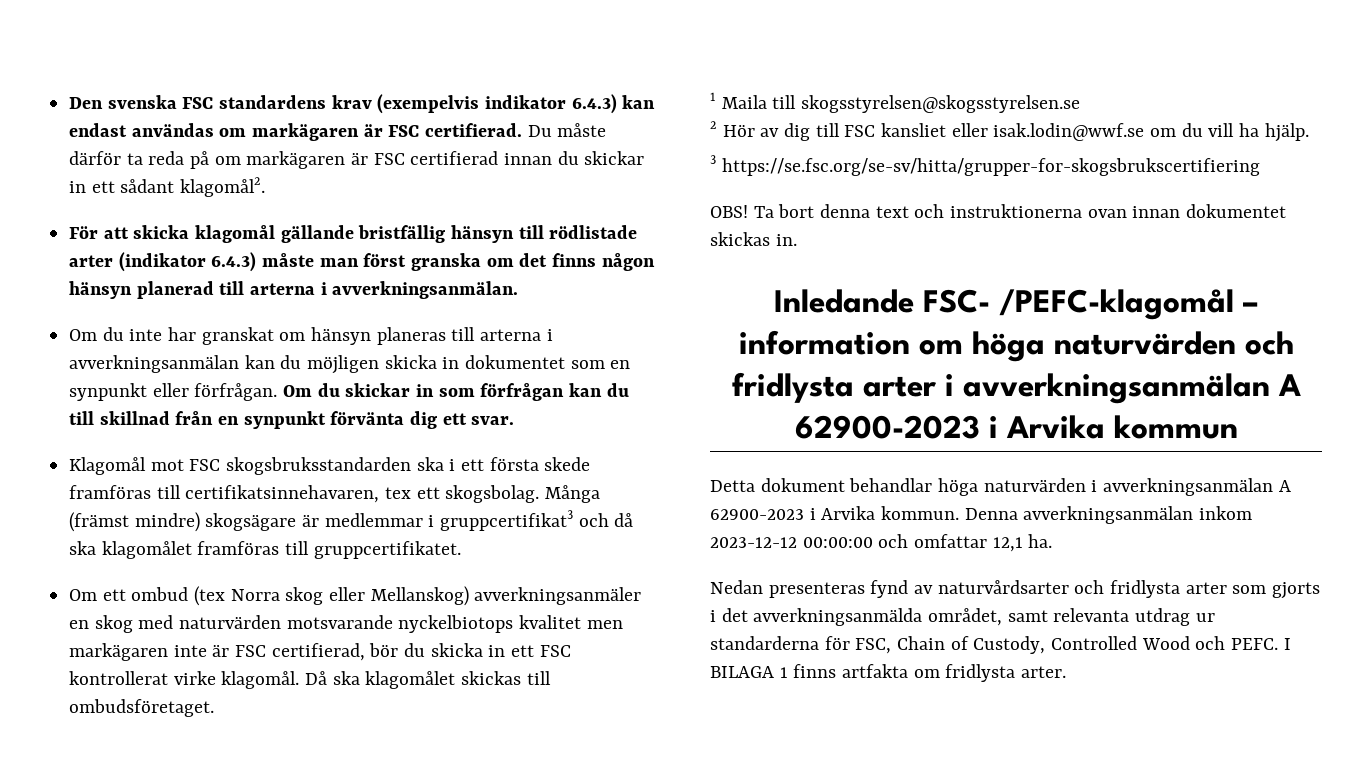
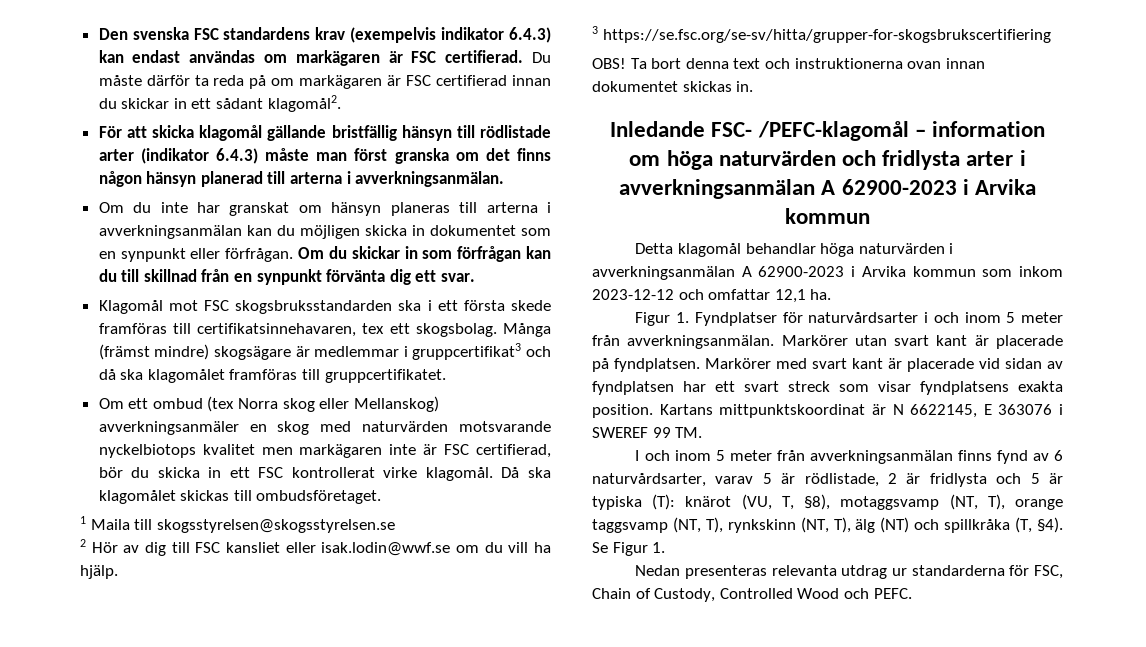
[760,478,845,492] dokument -> [678,243,742,257] klagomål
[881,506,1194,524] kommun. Denna avverkningsanmälan -> [912,266,1013,277] kommun som
[802,537,873,548] 00:00:00 -> (674, 294) none
[710,580,1321,599] [710,608,1048,626] Nedan presenteras fynd av naturvårdsarter och fridlysta arter som gjorts i det avverkningsanmälda området, samt -> [635,312,1063,326] [592,335,1063,349] [592,358,1063,372] [592,381,1063,395] [592,404,1063,418] [592,427,703,438] [635,450,1063,464] [592,473,1063,487] [592,494,1063,510] [592,517,1063,533] [592,542,666,556] [635,565,768,579] Figur 1. Fyndplatser för naturvårdsarter i och inom 5 meter från avverkningsanmälan. Markörer utan svart kant är placerade på fyndplatsen. Markörer med svart kant är placerade vid sidan av fyndplatsen har ett svart streck som visar fyndplatsens exakta position. Kartans mittpunktskoordinat är N 6622145, E 363076 i SWEREF 99 TM. // I och inom 5 meter från avverkningsanmälan finns fynd av 6 naturvårdsarter, varav 5 är rödlistade, 2 är fridlysta och 5 är typiska (T): knärot (VU, T, §8), motaggsvamp (NT, T), orange taggsvamp (NT, T), rynkskinn (NT, T), älg (NT) och spillkråka (T, §4). Se Figur 1. // Nedan presenteras
[1283,638,1291,650] [710,664,1067,682] I BILAGA 1 finns artfakta om fridlysta arter. -> (912, 593) none

